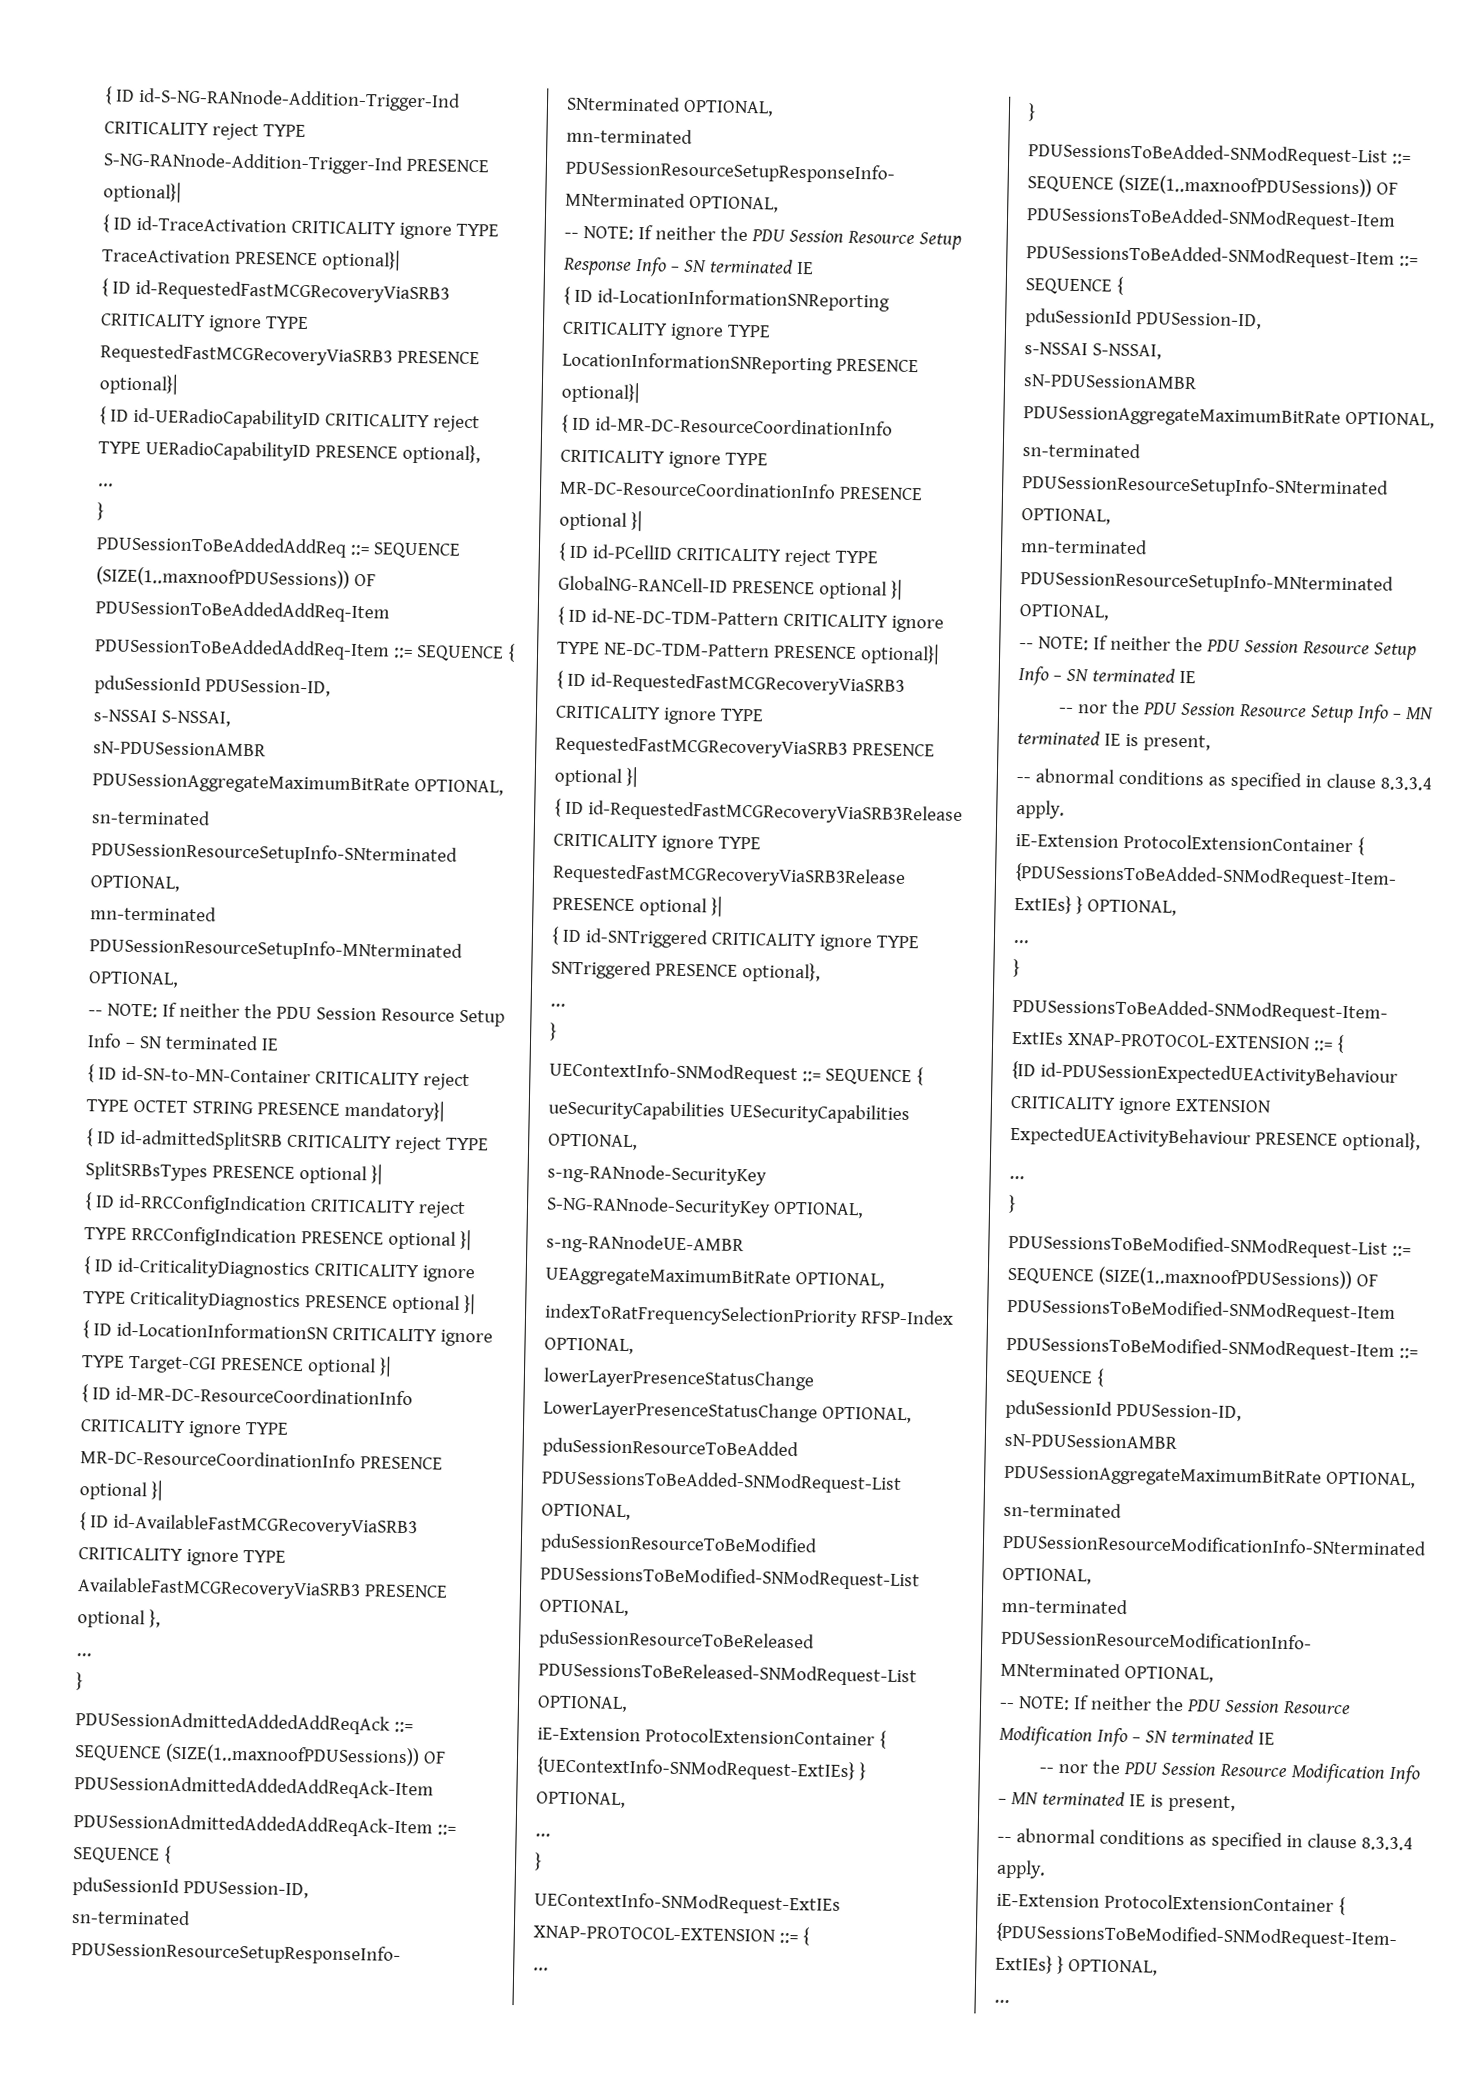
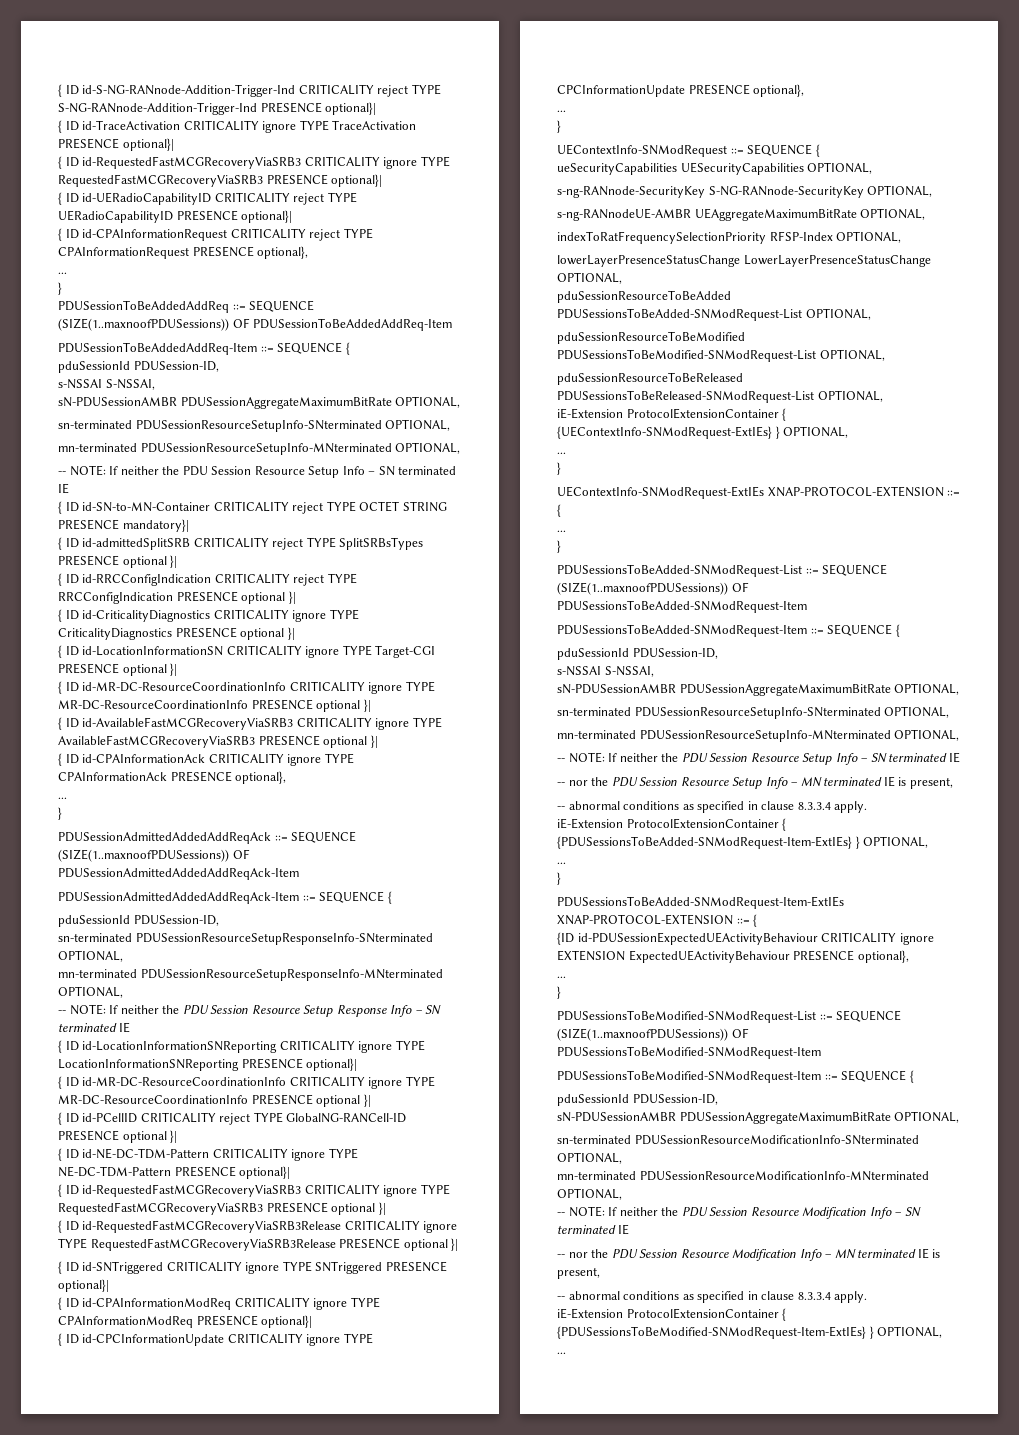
(398, 452) none -> [241,210,293,223] [58,228,373,241] [58,246,254,259] optional}| // { ID id-CPAInformationRequest CRITICALITY reject TYPE CPAInformationRequest PRESENCE
[148,1609,161,1628] }, -> [370,735,378,748] [58,753,354,766] [58,771,287,784] }| // { ID id-CPAInformationAck CRITICALITY ignore TYPE CPAInformationAck PRESENCE optional},
(738, 970) none -> [58,1279,109,1292] [58,1297,380,1310] [58,1315,313,1328] [58,1333,373,1346] [557,84,750,97] optional}| // { ID id-CPAInformationModReq CRITICALITY ignore TYPE CPAInformationModReq PRESENCE optional}| // { ID id-CPCInformationUpdate CRITICALITY ignore TYPE CPCInformationUpdate PRESENCE

